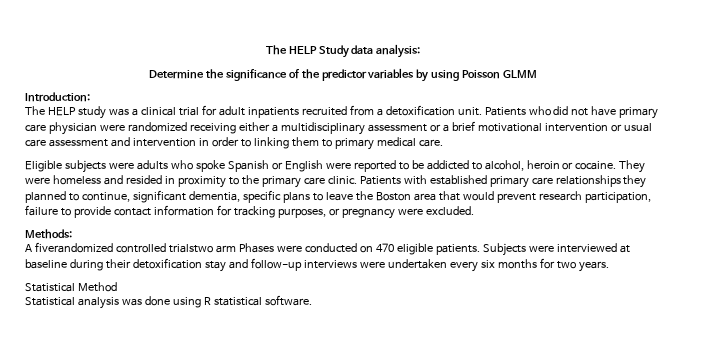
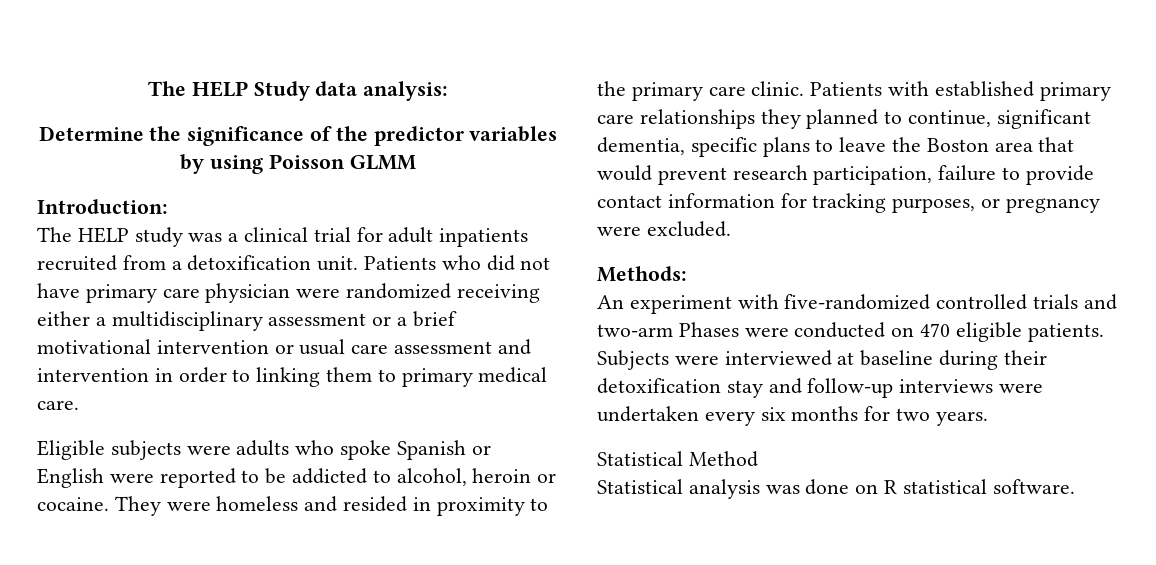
[25,242,236,253] A fiverandomized controlled trialstwo arm -> [597,294,1117,314] [597,324,673,337] An experiment with five-randomized controlled trials and two-arm
[172,297,201,308] using -> [855,484,879,494] on

